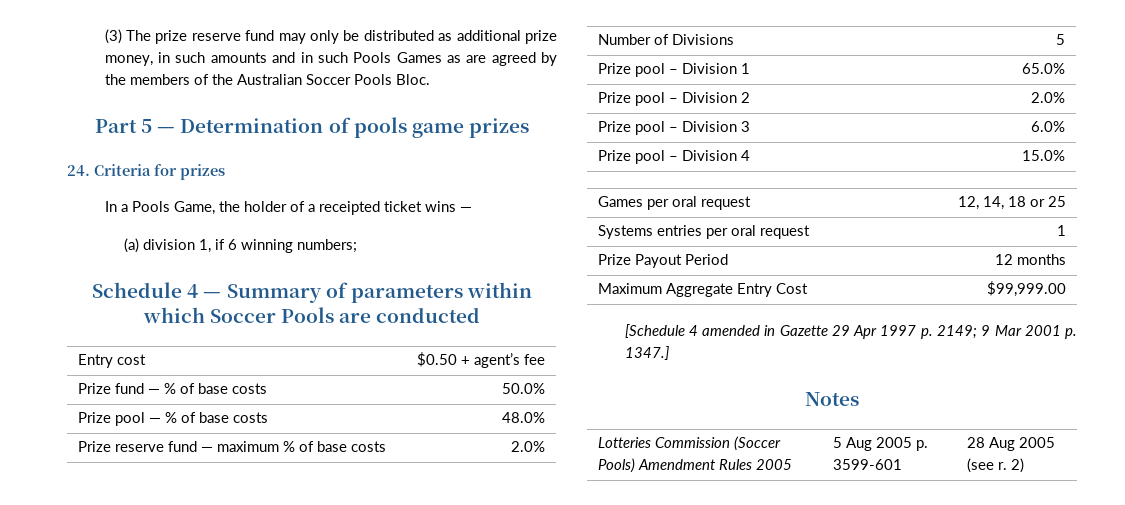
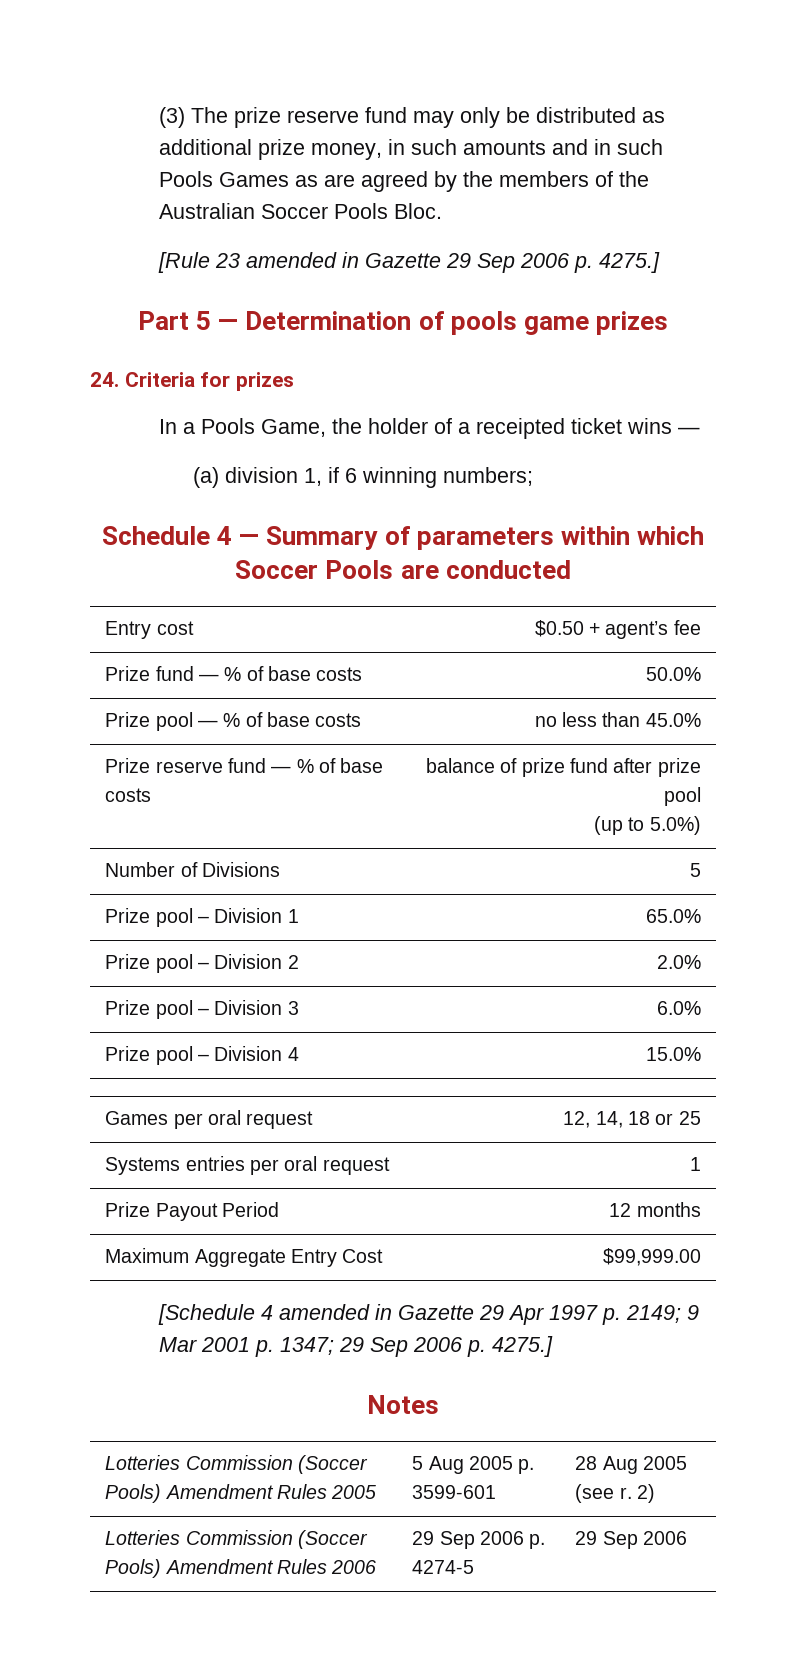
(430, 79) none -> [157,252,660,273] // [Rule 23 amended in Gazette 29 Sep 2006 p. 4275.]
[502,412,546,423] 48.0% -> [534,712,701,727] no less than 45.0%
[216,441,386,452] [511,441,546,452] maximum % of base costs | 2.0% -> [296,758,384,773] [105,788,152,802] [426,758,701,777] [663,787,701,806] [593,816,701,835] % of base costs | balance of prize fund after prize pool // (up to 5.0%)
[624,346,669,360] 1347.] -> [279,1336,553,1357] 1347; 29 Sep 2006 p. 4275.]
(1024, 465) none -> [105,1530,369,1549] [105,1559,377,1578] [412,1531,546,1549] [412,1560,475,1574] [575,1531,688,1549] // Lotteries Commission (Soccer Pools) Amendment Rules 2006 | 29 Sep 2006 p. 4274-5 | 29 Sep 2006

